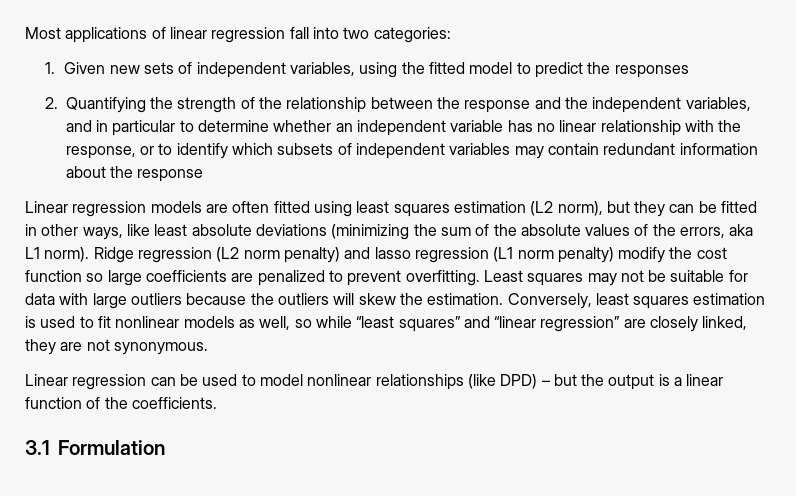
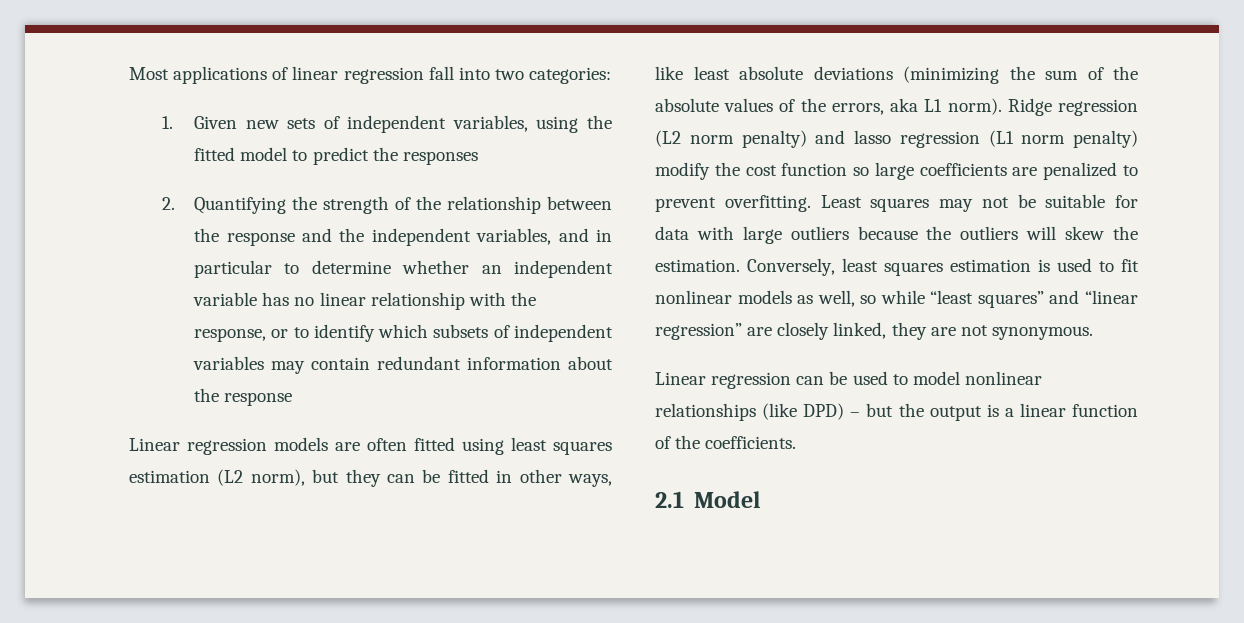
[25,440,165,455] 3.1 Formulation -> [655,491,760,508] 2.1 Model

